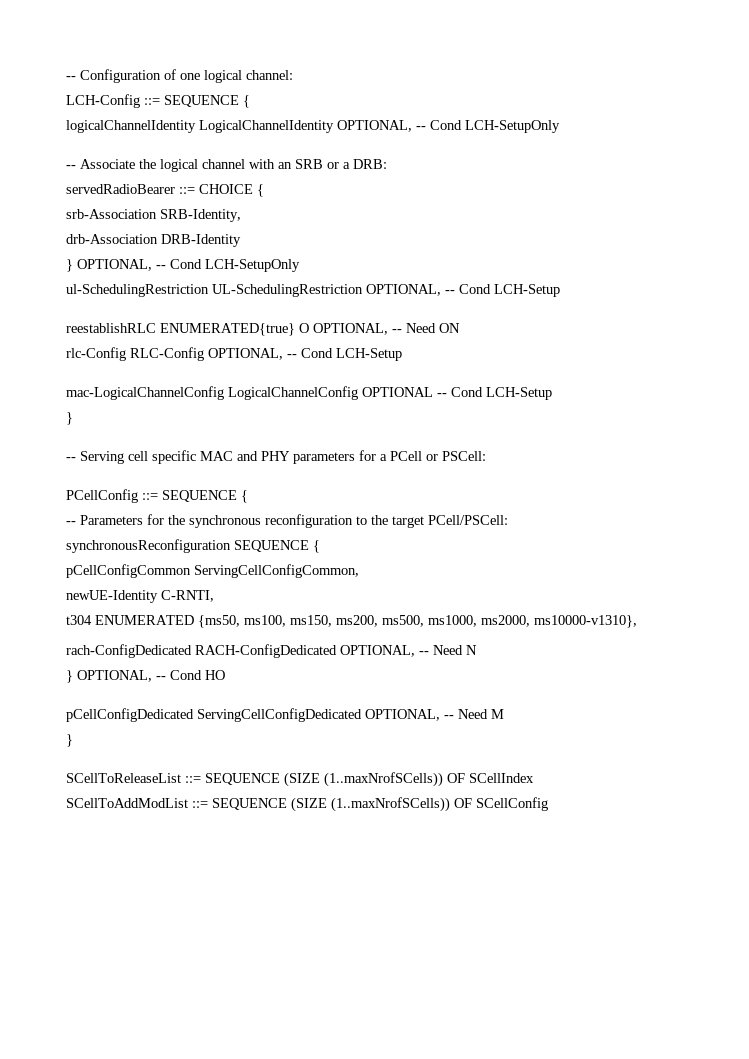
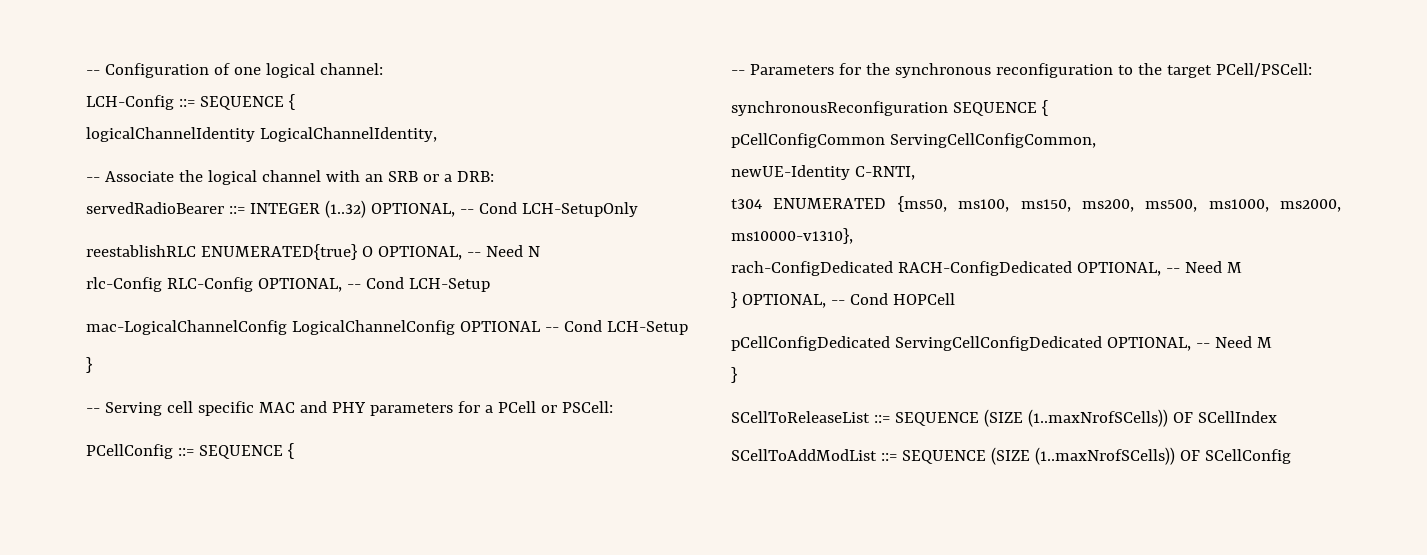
[199,120,560,133] LogicalChannelIdentity OPTIONAL, -- Cond LCH-SetupOnly -> [259,127,437,142] LogicalChannelIdentity,
[199,184,264,197] [66,209,241,222] [66,234,241,247] [66,259,300,272] [66,284,560,297] CHOICE { // srb-Association SRB-Identity, // drb-Association DRB-Identity // } OPTIONAL, -- Cond LCH-SetupOnly // ul-SchedulingRestriction UL-SchedulingRestriction OPTIONAL, -- Cond LCH-Setup -> [249,200,638,218] INTEGER (1..32) OPTIONAL, -- Cond LCH-SetupOnly
[439,323,460,333] ON -> [527,246,540,257] N
[466,645,477,655] [66,670,225,683] N // } OPTIONAL, -- Cond HO -> [1226,262,1242,273] [731,292,955,308] M // } OPTIONAL, -- Cond HOPCell

